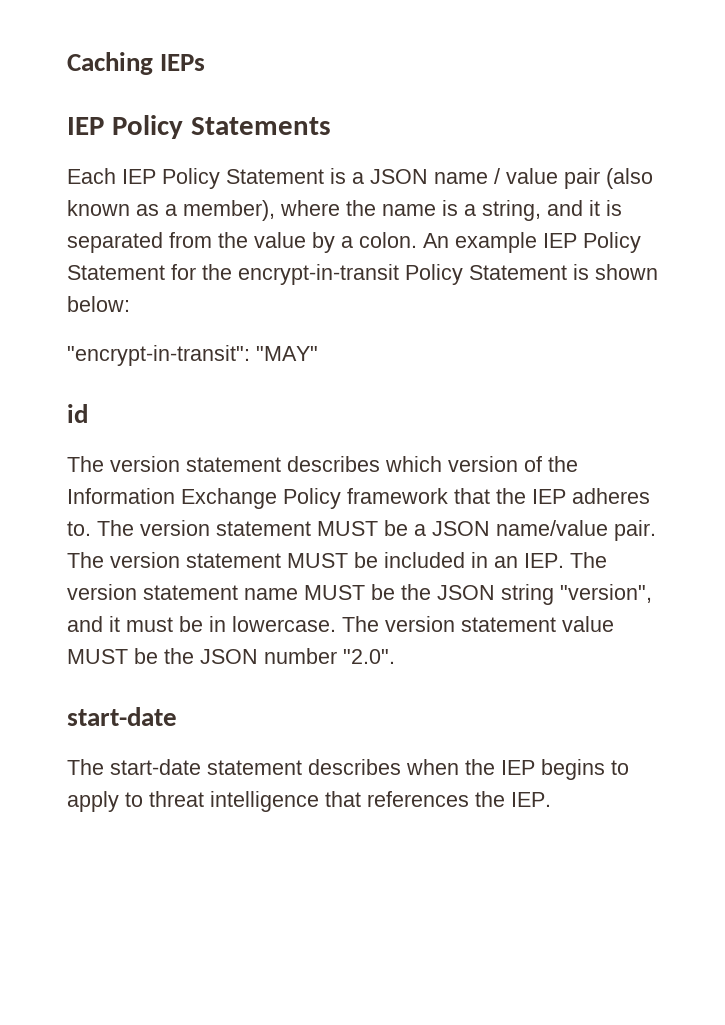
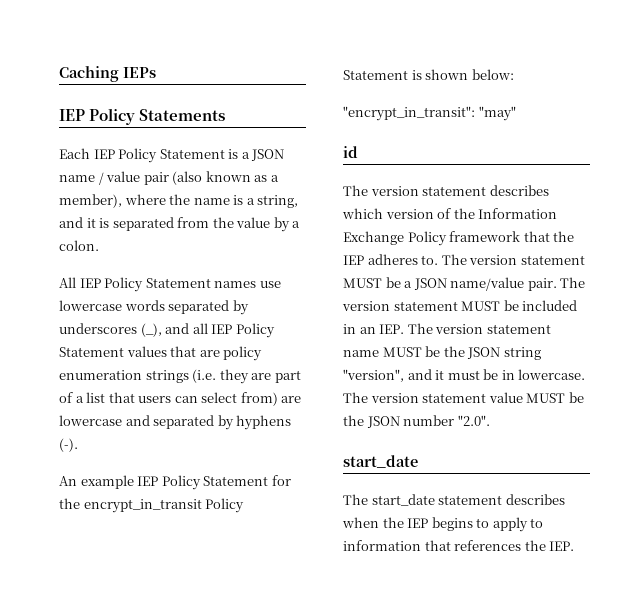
(417, 240) none -> [59,277,281,292] [59,300,249,315] [59,323,275,338] [59,346,263,361] [59,369,301,384] [59,392,302,406] [59,415,292,430] [59,438,78,452] // All IEP Policy Statement names use lowercase words separated by underscores (_), and all IEP Policy Statement values that are policy enumeration strings (i.e. they are part of a list that users can select from) are lowercase and separated by hyphens (-). //
[238,264,399,285] encrypt-in-transit -> [83,499,202,513] encrypt_in_transit
[67,345,318,366] "encrypt-in-transit": "MAY" -> [343,106,516,121] "encrypt_in_transit": "may"
[67,707,177,726] [67,759,201,775] start-date // The start-date -> [343,455,418,468] [343,494,435,506] start_date // The start_date
[149,791,319,812] threat intelligence -> [343,540,421,551] information

